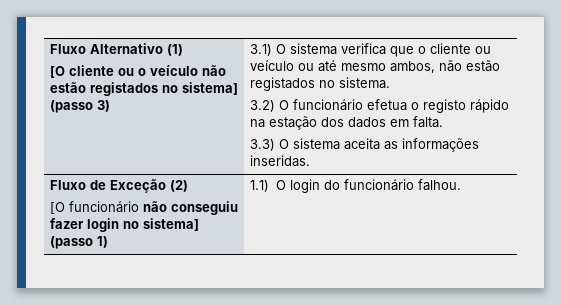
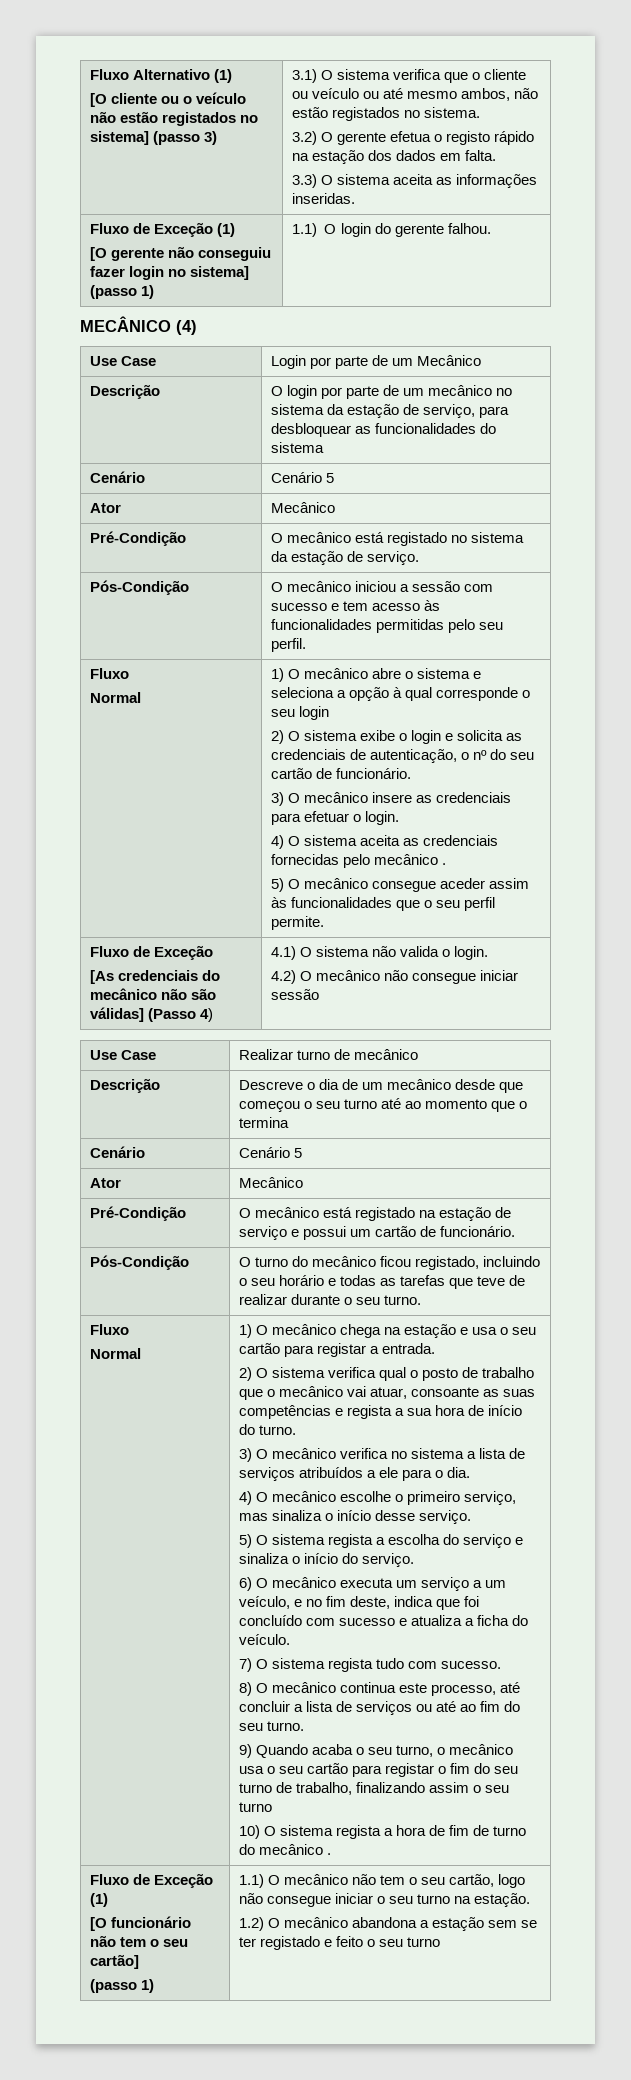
[293,99,364,111] funcionário -> [337,132,387,145] gerente
[170,180,189,192] [50,201,140,214] (2) // [O funcionário -> [217,223,236,237] [89,247,165,261] (1) // [O gerente
[343,179,461,191] funcionário falhou. -> [394,223,491,237] [80,316,197,335] [89,356,157,366] [270,355,482,369] [89,384,160,399] [270,385,513,399] [270,404,510,418] [270,423,497,437] [270,442,324,453] [89,471,145,483] [270,472,335,483] [89,503,121,513] [270,502,335,513] [89,531,186,546] [270,532,525,546] [270,551,420,565] [89,580,189,595] [270,581,494,592] [270,600,441,611] [270,619,504,633] [270,638,306,652] [89,668,129,679] [89,692,141,703] [270,668,482,682] [270,687,531,701] [270,706,330,720] [270,730,523,744] [270,749,535,763] [270,768,412,779] [270,792,512,806] [270,811,400,825] [270,835,499,849] [270,854,447,868] [270,878,530,892] [270,897,496,911] [270,916,324,930] [89,945,214,960] [89,970,221,984] [89,988,217,1000] [89,1007,214,1022] [270,946,489,960] [270,970,519,984] [270,989,319,1000] [89,1050,157,1060] [238,1049,419,1060] [89,1078,160,1093] [238,1079,524,1093] [238,1098,528,1112] [238,1117,289,1128] [89,1146,145,1158] [238,1147,303,1158] [89,1178,121,1188] [238,1177,303,1188] [89,1206,186,1221] [238,1207,512,1221] [238,1226,516,1240] [89,1255,189,1270] [238,1256,541,1270] [238,1275,526,1289] [238,1294,422,1305] [89,1324,129,1335] [89,1348,141,1359] [238,1324,537,1338] [238,1343,436,1357] [238,1367,535,1381] [238,1386,536,1400] [238,1405,523,1419] [238,1424,297,1435] [238,1448,526,1462] [238,1467,471,1481] [238,1491,517,1505] [238,1510,472,1524] [238,1534,524,1548] [238,1553,415,1567] [238,1577,507,1591] [238,1596,480,1610] [238,1615,529,1626] [238,1634,290,1645] [238,1658,502,1672] [238,1682,521,1696] [238,1701,521,1715] [238,1721,305,1731] [238,1744,514,1758] [238,1763,519,1777] [238,1782,510,1795] [238,1802,272,1812] [238,1825,527,1839] [238,1844,332,1855] [89,1873,214,1888] [89,1893,108,1907] [89,1916,192,1931] [89,1935,189,1947] [89,1954,139,1969] [89,1979,155,1993] [238,1874,526,1888] [238,1893,531,1907] [238,1917,538,1931] [238,1936,441,1950] gerente falhou. // MECÂNICO (4) // Use Case | Login por parte de um Mecânico // Descrição | O login por parte de um mecânico no sistema da estação de serviço, para desbloquear as funcionalidades do sistema // Cenário | Cenário 5 // Ator | Mecânico // Pré-Condição | O mecânico está registado no sistema da estação de serviço. // Pós-Condição | O mecânico iniciou a sessão com sucesso e tem acesso às funcionalidades permitidas pelo seu perfil. // Fluxo // Normal | 1) O mecânico abre o sistema e seleciona a opção à qual corresponde o seu login // 2) O sistema exibe o login e solicita as credenciais de autenticação, o nº do seu cartão de funcionário. // 3) O mecânico insere as credenciais para efetuar o login. // 4) O sistema aceita as credenciais fornecidas pelo mecânico . // 5) O mecânico consegue aceder assim às funcionalidades que o seu perfil permite. // Fluxo de Exceção // [As credenciais do mecânico não são válidas] (Passo 4) | 4.1) O sistema não valida o login. // 4.2) O mecânico não consegue iniciar sessão // Use Case | Realizar turno de mecânico // Descrição | Descreve o dia de um mecânico desde que começou o seu turno até ao momento que o termina // Cenário | Cenário 5 // Ator | Mecânico // Pré-Condição | O mecânico está registado na estação de serviço e possui um cartão de funcionário. // Pós-Condição | O turno do mecânico ficou registado, incluindo o seu horário e todas as tarefas que teve de realizar durante o seu turno. // Fluxo // Normal | 1) O mecânico chega na estação e usa o seu cartão para registar a entrada. // 2) O sistema verifica qual o posto de trabalho que o mecânico vai atuar, consoante as suas competências e regista a sua hora de início do turno. // 3) O mecânico verifica no sistema a lista de serviços atribuídos a ele para o dia. // 4) O mecânico escolhe o primeiro serviço, mas sinaliza o início desse serviço. // 5) O sistema regista a escolha do serviço e sinaliza o início do serviço. // 6) O mecânico executa um serviço a um veículo, e no fim deste, indica que foi concluído com sucesso e atualiza a ficha do veículo. // 7) O sistema regista tudo com sucesso. // 8) O mecânico continua este processo, até concluir a lista de serviços ou até ao fim do seu turno. // 9) Quando acaba o seu turno, o mecânico usa o seu cartão para registar o fim do seu turno de trabalho, finalizando assim o seu turno // 10) O sistema regista a hora de fim de turno do mecânico . // Fluxo de Exceção (1) // [O funcionário não tem o seu cartão] // (passo 1) | 1.1) O mecânico não tem o seu cartão, logo não consegue iniciar o seu turno na estação. // 1.2) O mecânico abandona a estação sem se ter registado e feito o seu turno

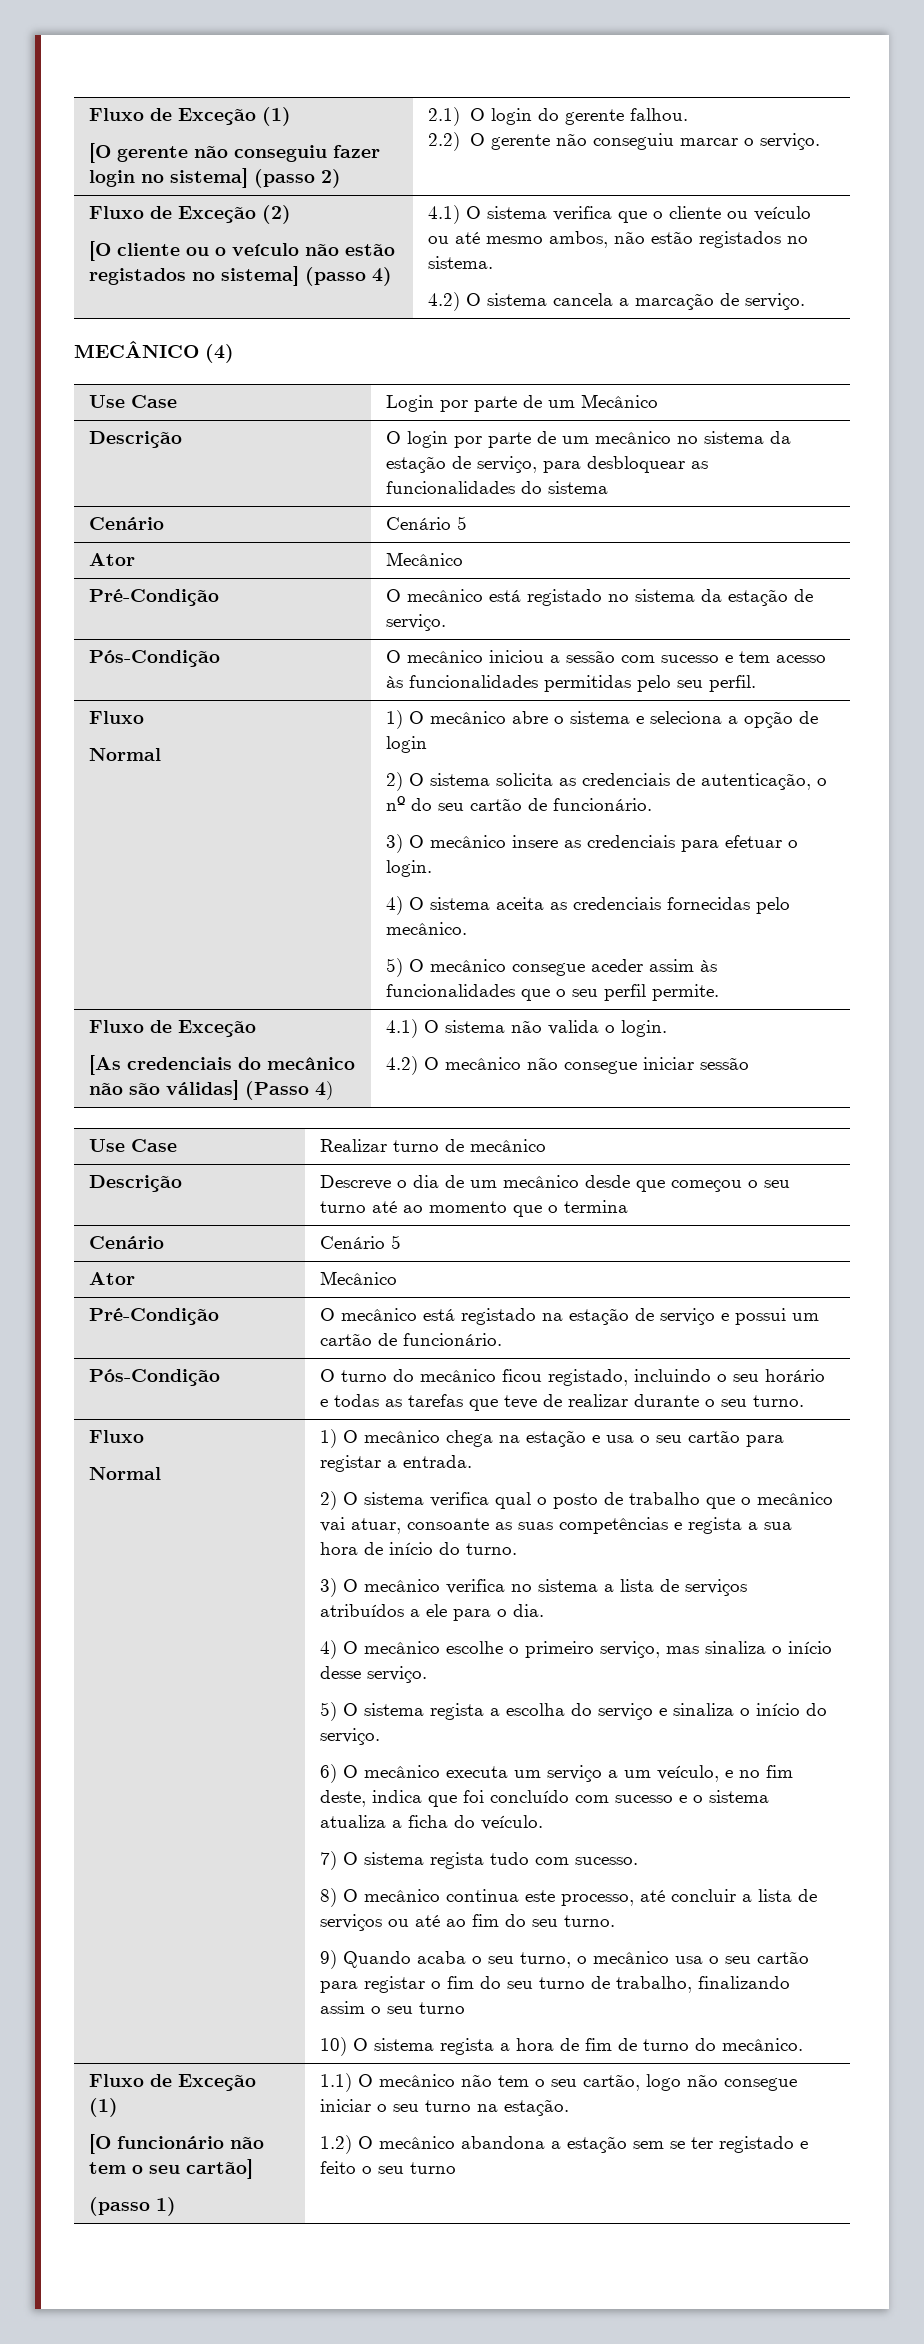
[89,69,233,83] Fluxo Alternativo (1) -> [89,107,292,126] [89,143,381,163] [89,168,342,188] [428,107,688,126] [428,132,820,151] [89,205,292,224] Fluxo de Exceção (1) // [O gerente não conseguiu fazer login no sistema] (passo 2) | 2.1) O login do gerente falhou. // 2.2) O gerente não conseguiu marcar o serviço. // Fluxo de Exceção (2)
[204,131,218,145] [291,69,317,83] 3) | 3.1) -> [372,267,393,286] [428,205,461,224] 4) | 4.1)
[291,131,535,145] [291,150,497,164] [291,174,538,188] [291,193,355,204] [89,222,236,237] [89,246,272,261] [89,266,250,280] [89,285,155,299] [291,223,491,237] 3.2) O gerente efetua o registo rápido na estação dos dados em falta. // 3.3) O sistema aceita as informações inseridas. // Fluxo de Exceção (1) // [O gerente não conseguiu fazer login no sistema] (passo 1) | 1.1) O login do gerente falhou. -> [428,292,806,311] 4.2) O sistema cancela a marcação de serviço.
[393,687,531,701] [270,709,295,717] à qual corresponde o seu -> [799,711,819,724] de
[360,730,454,744] exibe o login e -> (491, 779) none
[374,854,447,865] mecânico . -> [386,922,468,935] mecânico.
(408, 1622) none -> [693,1790,770,1803] o sistema
[259,1844,332,1855] mecânico . -> [722,2038,804,2051] mecânico.

